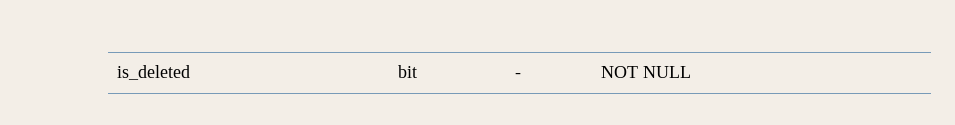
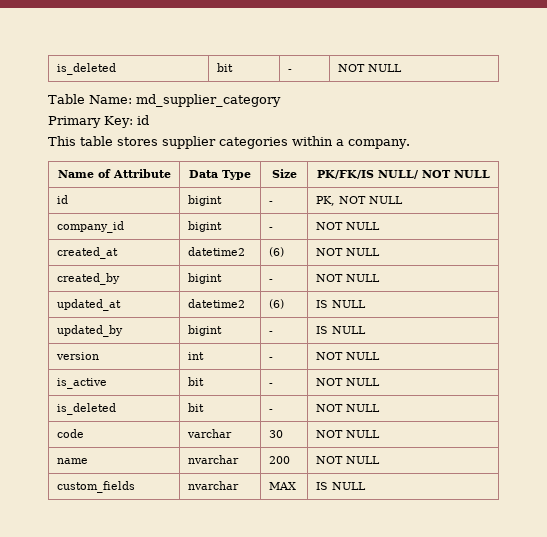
[117,65,191,80] [398,65,418,78] [515,73,522,78] [601,66,692,78] is_deleted | bit | - | NOT NULL -> [57,63,117,75] [217,63,234,72] [288,69,293,72] [338,64,403,72] [48,94,281,107] [48,115,149,128] [48,136,410,149] [57,169,171,178] [189,170,252,180] [271,169,297,178] [316,170,490,179] [57,195,69,204] [188,195,223,206] [269,201,274,204] [316,196,404,206] [57,221,125,233] [188,221,223,232] [269,227,274,230] [316,222,381,230] [57,247,119,259] [188,247,246,256] [269,247,285,257] [316,248,381,256] [57,273,121,285] [188,273,223,284] [269,279,274,282] [316,274,381,282] [57,299,122,311] [188,299,246,308] [269,299,285,309] [316,300,367,308] [57,325,124,337] [188,325,223,336] [269,331,274,334] [316,326,367,334] [56,352,100,360] [188,352,205,360] [269,357,274,360] [316,352,381,360] [57,378,108,389] [188,377,205,386] [269,383,274,386] [316,378,381,386] [57,403,117,415] [188,403,205,412] [269,409,274,412] [316,404,381,412] [57,429,85,438] [187,429,233,438] [269,430,284,438] [316,430,381,438] [57,458,89,464] [188,455,240,464] [269,456,291,464] [316,456,381,464] [57,481,136,493] [188,481,240,490] [269,482,297,490] [316,482,367,490] is_deleted | bit | - | NOT NULL // Table Name: md_supplier_category // Primary Key: id // This table stores supplier categories within a company. // Name of Attribute | Data Type | Size | PK/FK/IS NULL/ NOT NULL // id | bigint | - | PK, NOT NULL // company_id | bigint | - | NOT NULL // created_at | datetime2 | (6) | NOT NULL // created_by | bigint | - | NOT NULL // updated_at | datetime2 | (6) | IS NULL // updated_by | bigint | - | IS NULL // version | int | - | NOT NULL // is_active | bit | - | NOT NULL // is_deleted | bit | - | NOT NULL // code | varchar | 30 | NOT NULL // name | nvarchar | 200 | NOT NULL // custom_fields | nvarchar | MAX | IS NULL

